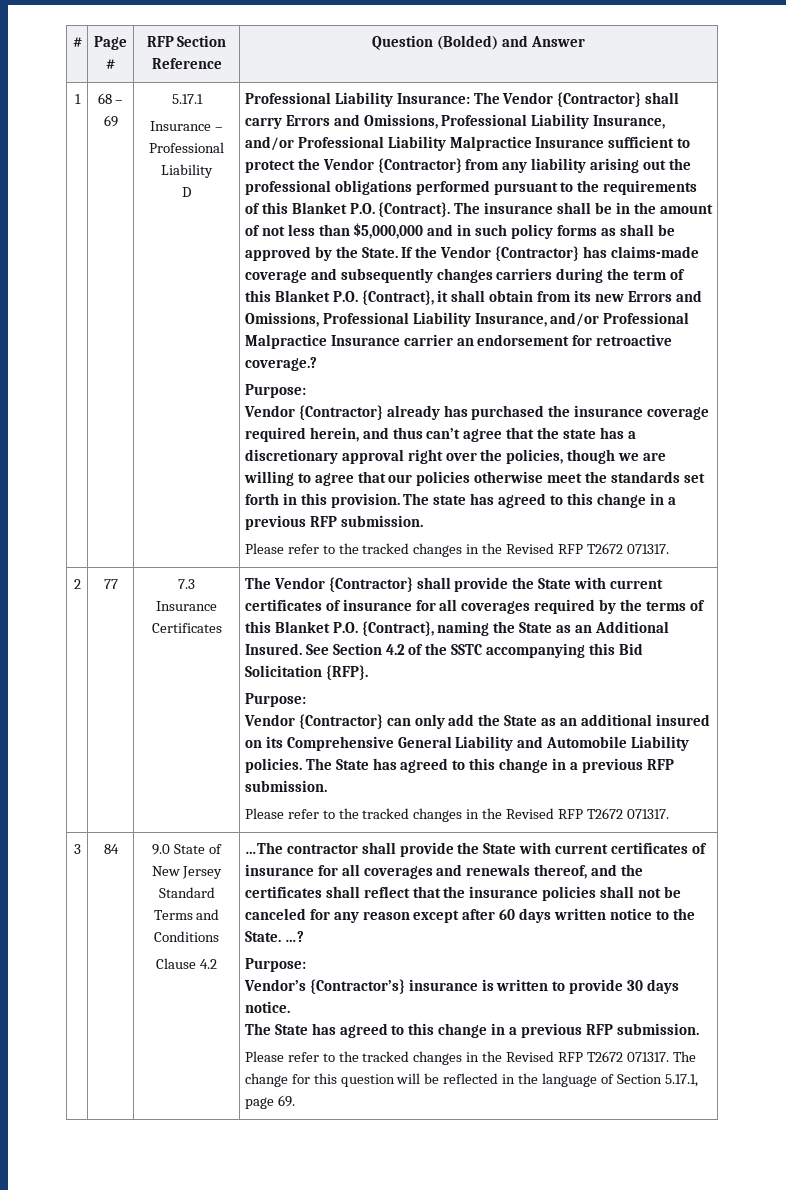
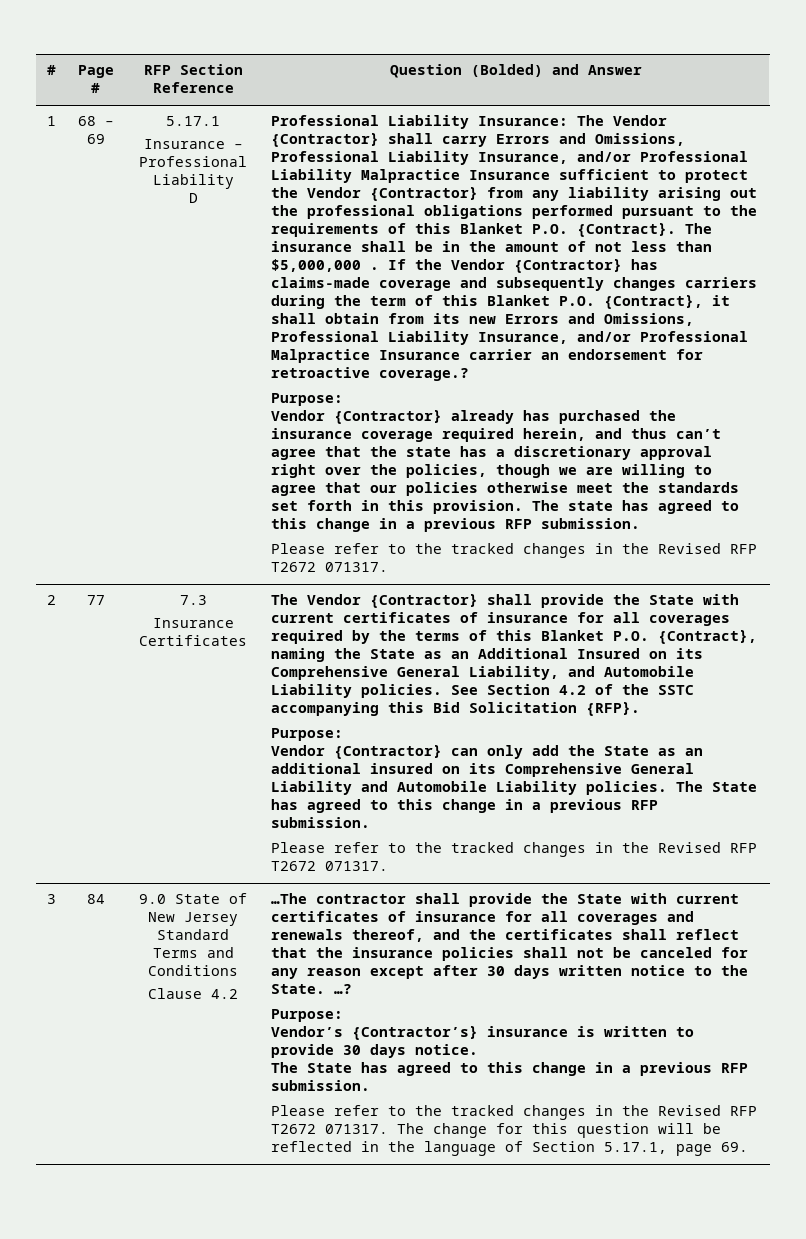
[427,224,675,239] [244,246,398,261] and in such policy forms as shall be approved by the State. -> [370,267,380,270] .
[244,643,302,655] Insured. -> [577,648,704,659] [271,666,695,680] [271,684,443,698] Insured on its Comprehensive General Liability, and Automobile Liability policies.
[499,909,516,920] 60 -> [487,966,506,976] 30

